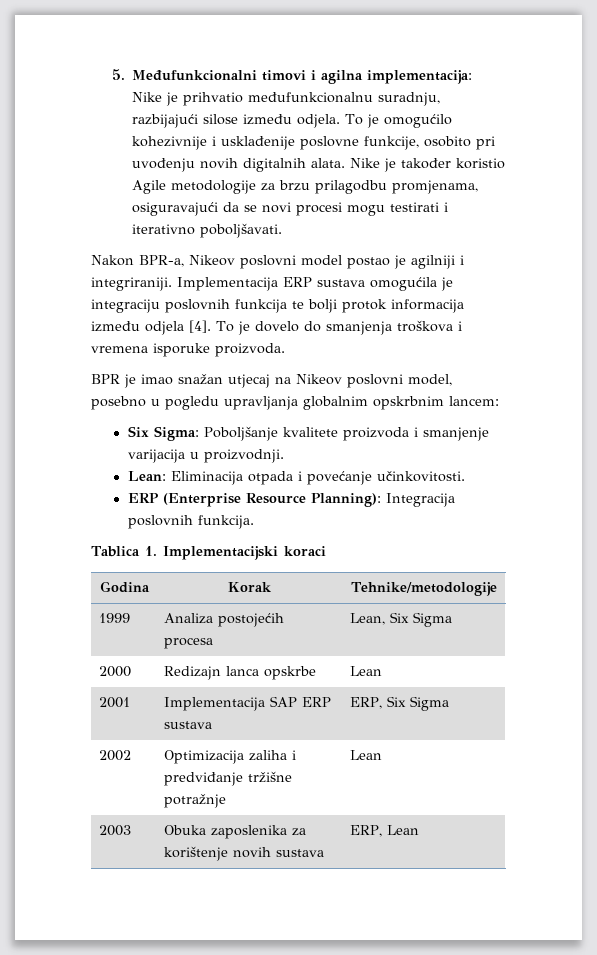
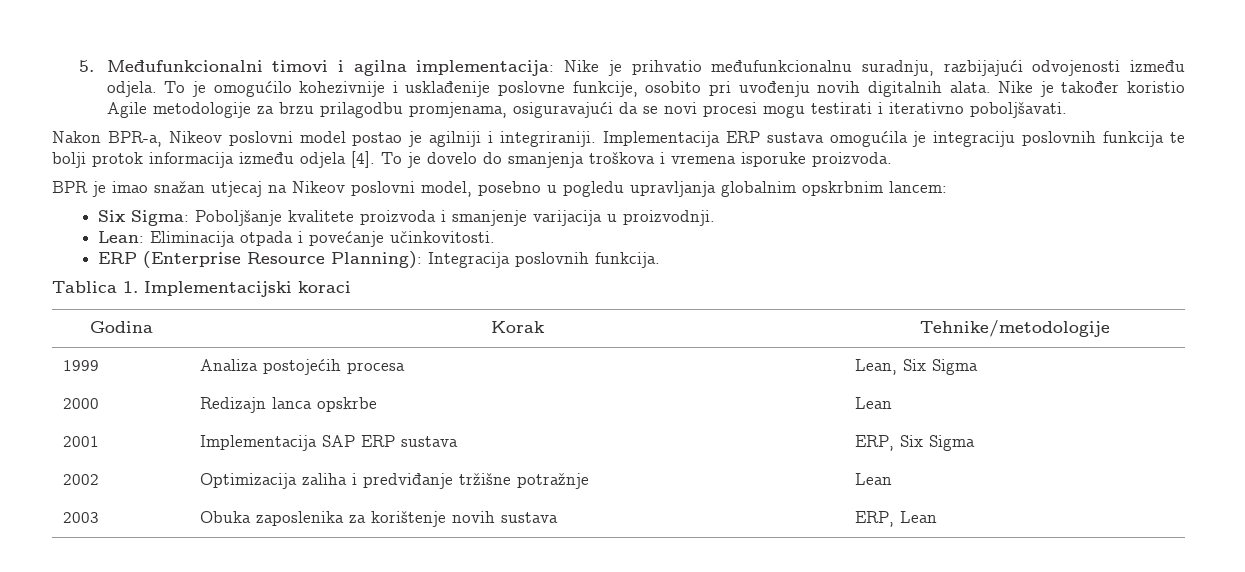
[203,114,239,125] silose -> [1032,60,1121,76] odvojenosti

